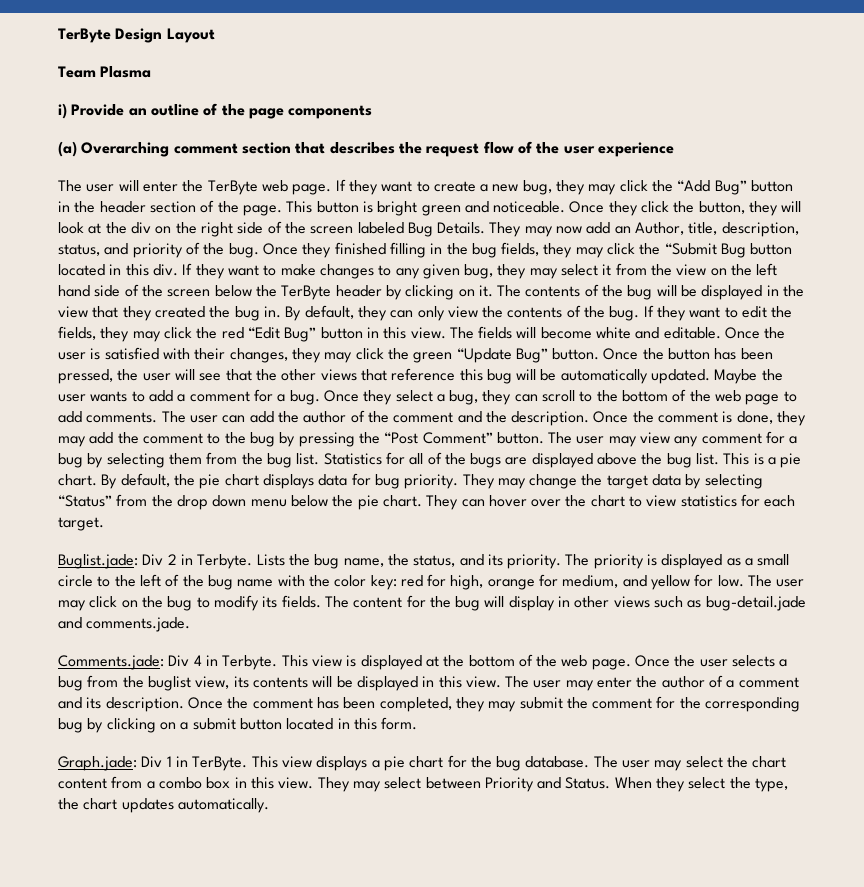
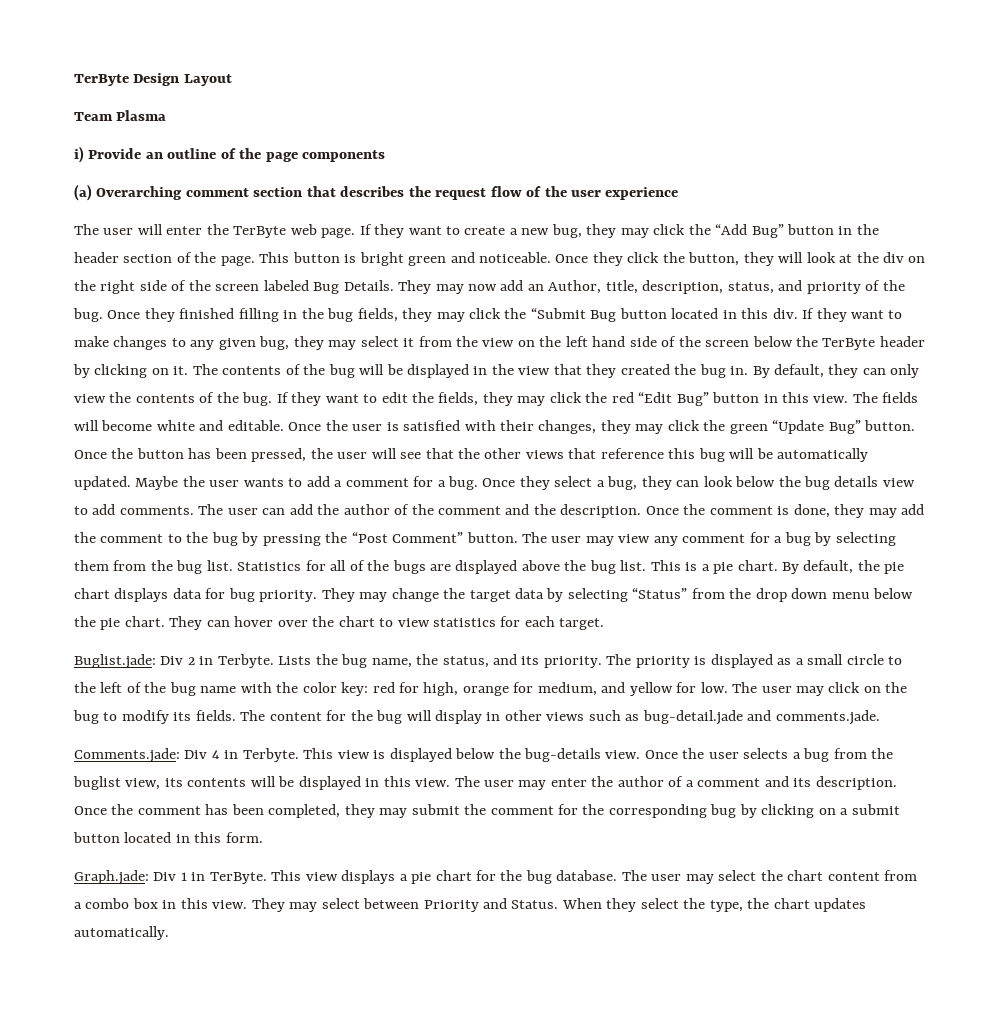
[542,389,780,405] scroll to the bottom of the web page -> [703,476,915,490] look below the bug details view
[425,654,631,670] at the bottom of the web page. -> [455,748,641,762] below the bug-details view.

